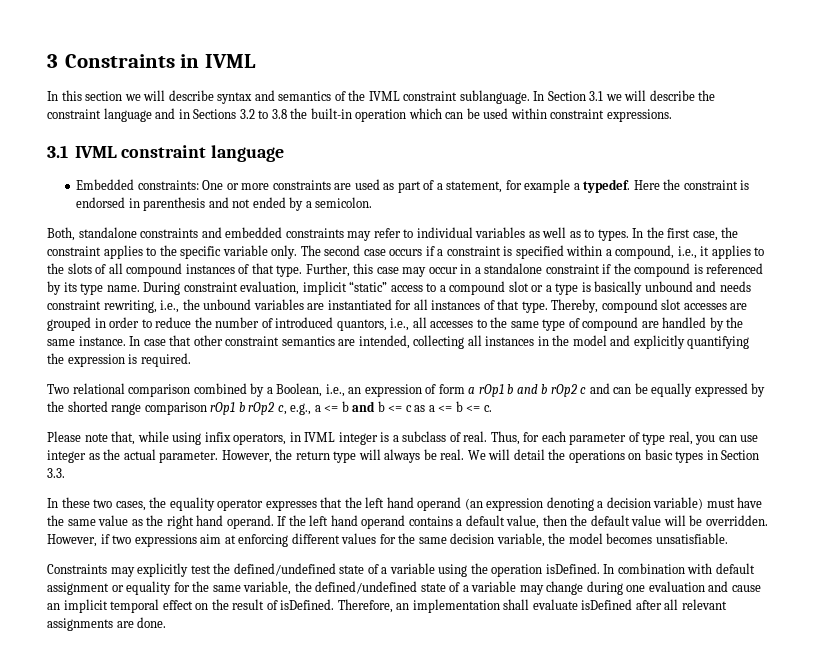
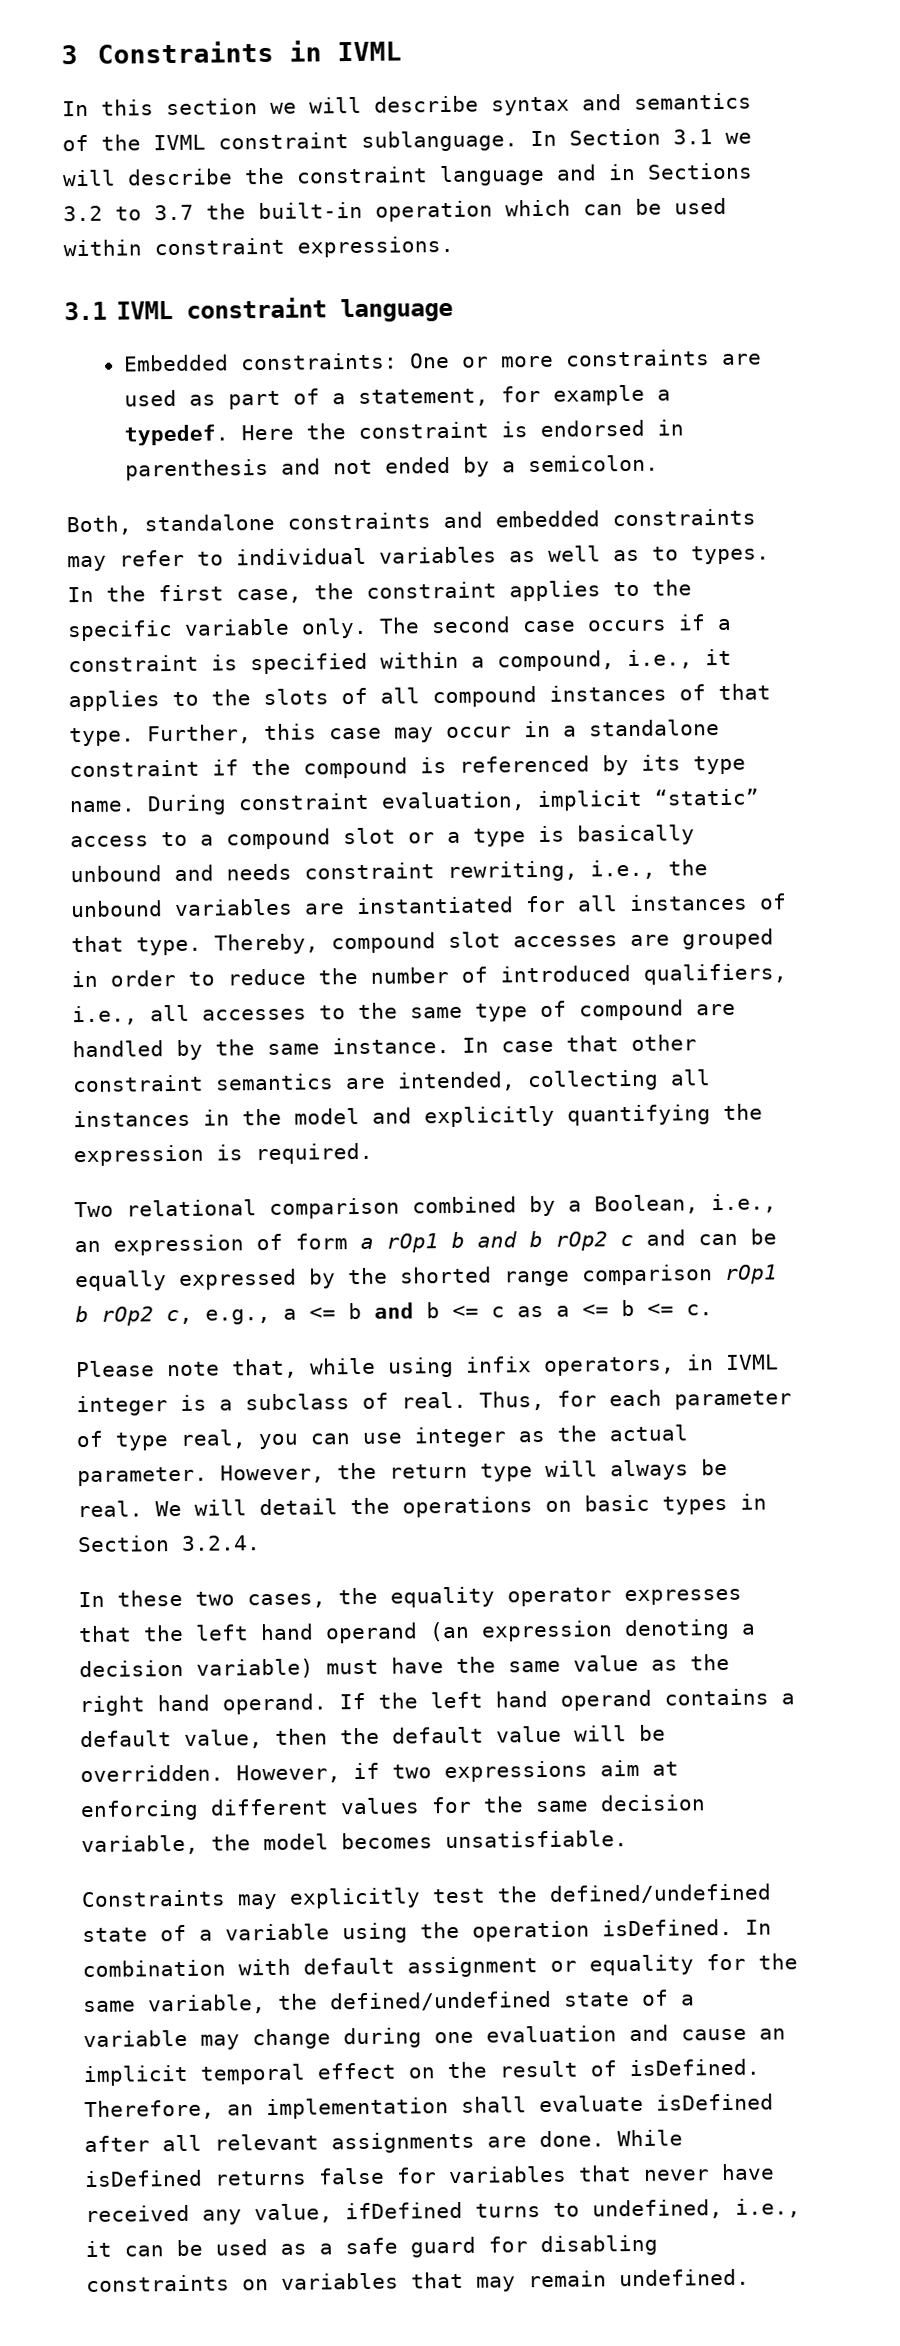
[271,109,287,119] 3.8 -> [154,204,194,221] 3.7
[336,319,387,331] quantors, -> [643,963,787,985] qualifiers,
[47,468,65,478] 3.3. -> [181,1535,261,1551] 3.2.4.
(167, 622) none -> [617,2129,683,2147] [84,2163,775,2188] [85,2198,801,2225] [85,2234,658,2258] [86,2268,750,2293] While isDefined returns false for variables that never have received any value, ifDefined turns to undefined, i.e., it can be used as a safe guard for disabling constraints on variables that may remain undefined.

